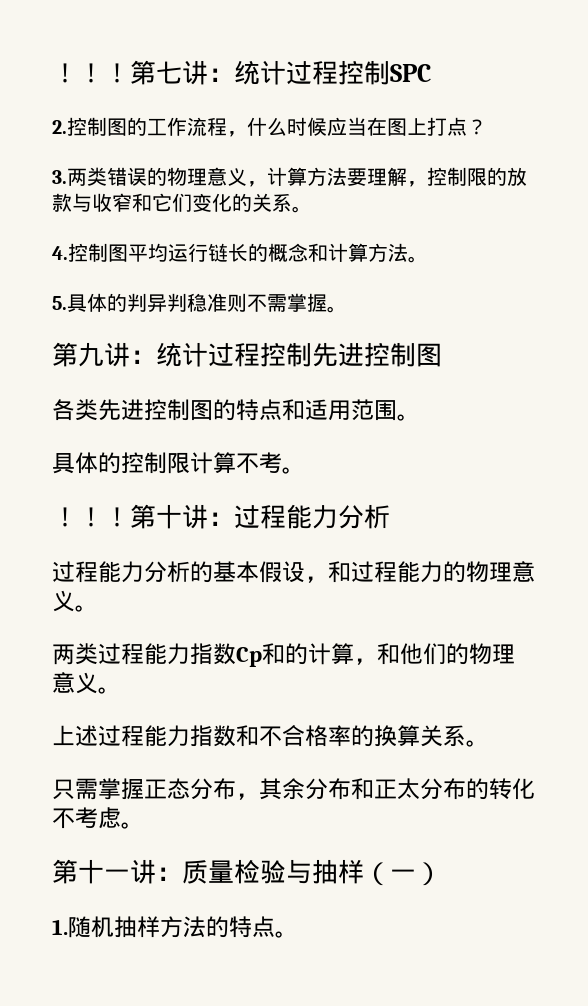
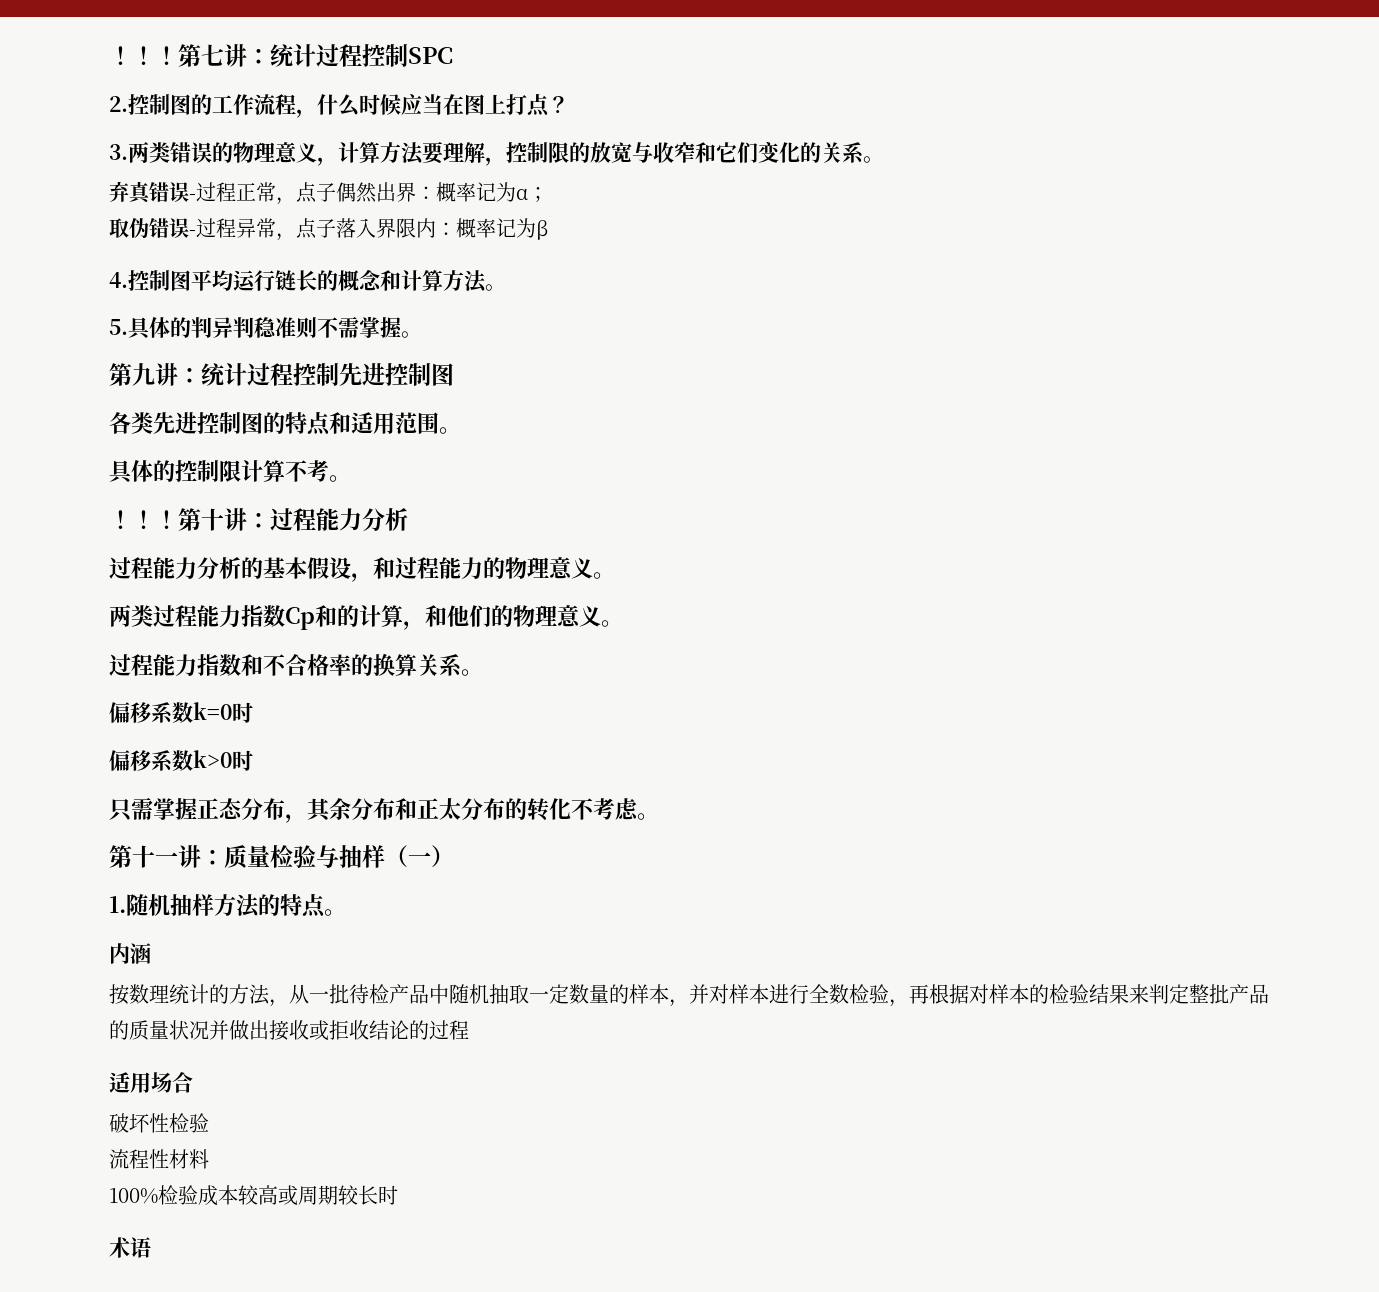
[52,193,72,212] 款 -> [611,142,632,163] 宽
(312, 209) none -> [109,181,548,205] [109,218,548,241] // 弃真错误-过程正常，点子偶然出界：概率记为α； // 取伪错误-过程异常，点子落入界限内：概率记为β
[52,725,98,746] 上述 -> (623, 623) none
(489, 743) none -> [109,702,253,724] [109,750,253,772] // 偏移系数k=0时 // 偏移系数k>0时
(298, 934) none -> [109,943,151,964] [109,984,1269,1007] [109,1020,469,1041] [109,1072,193,1093] [109,1113,209,1133] [109,1149,209,1169] [109,1185,398,1206] [109,1237,151,1258] // 内涵 // 按数理统计的方法，从一批待检产品中随机抽取一定数量的样本，并对样本进行全数检验，再根据对样本的检验结果来判定整批产品的质量状况并做出接收或拒收结论的过程 // 适用场合 // 破坏性检验 // 流程性材料 // 100%检验成本较高或周期较长时 // 术语

